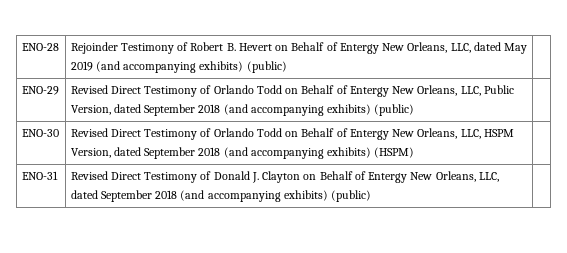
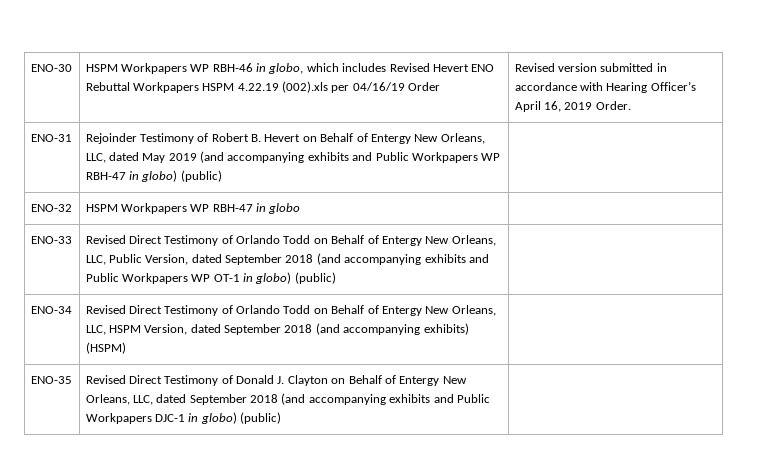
[21,43,59,51] ENO-28 -> [30,64,72,72] [85,63,495,74] [85,81,441,93] [514,63,667,72] [514,81,696,93] [514,101,631,112] [30,134,72,142] ENO-30 | HSPM Workpapers WP RBH-46 in globo, which includes Revised Hevert ENO Rebuttal Workpapers HSPM 4.22.19 (002).xls per 04/16/19 Order | Revised version submitted in accordance with Hearing Officer’s April 16, 2019 Order. // ENO-31
[199,61,287,73] [21,86,59,95] exhibits) (public) | // ENO-29 -> [307,152,501,163] [85,170,222,182] [30,204,72,212] [85,203,301,214] [30,236,72,244] exhibits and Public Workpapers WP RBH-47 in globo) (public) | // ENO-32 | HSPM Workpapers WP RBH-47 in globo | // ENO-33
[327,104,415,116] [21,129,59,137] exhibits) (public) | // ENO-30 -> [424,254,489,263] [85,272,336,284] [30,306,72,314] exhibits and Public Workpapers WP OT-1 in globo) (public) | // ENO-34
[21,171,58,180] ENO-31 -> [30,376,72,384] ENO-35
[283,190,328,201] exhibits) -> [389,394,490,403] [85,412,237,424] exhibits and Public Workpapers DJC-1 in globo)

